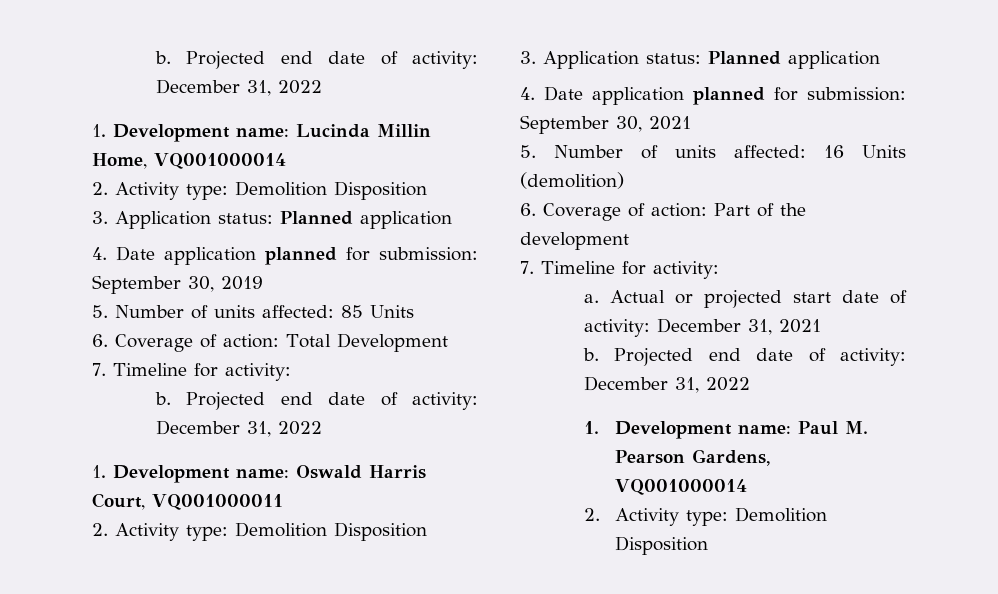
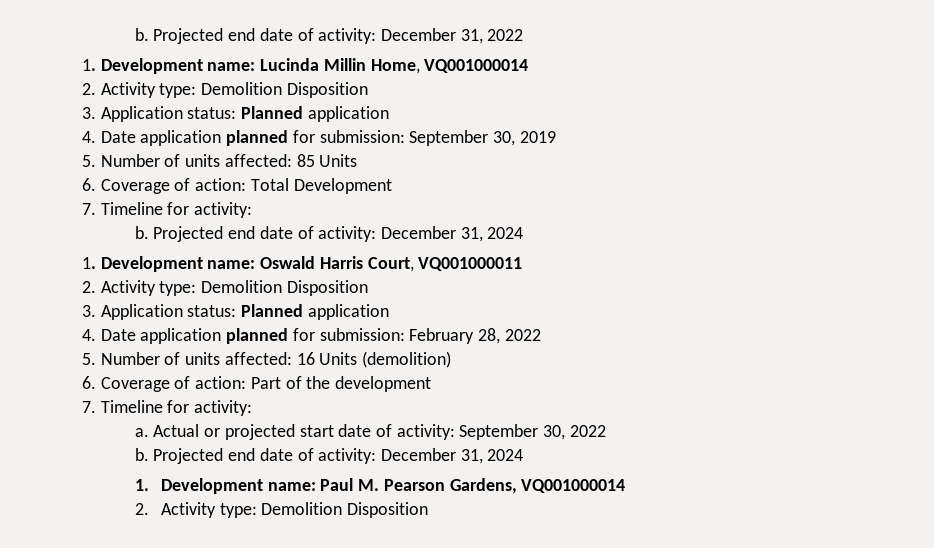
[277,421,322,435] 2022 -> [487,227,524,239] 2024
[520,115,691,134] September 30, 2021 -> [409,328,541,344] February 28, 2022
[656,318,821,335] [582,348,906,366] [583,376,750,393] December 31, 2021 // b. Projected end date of activity: December 31, 2022 -> [459,424,606,440] [134,448,524,464] September 30, 2022 // b. Projected end date of activity: December 31, 2024

